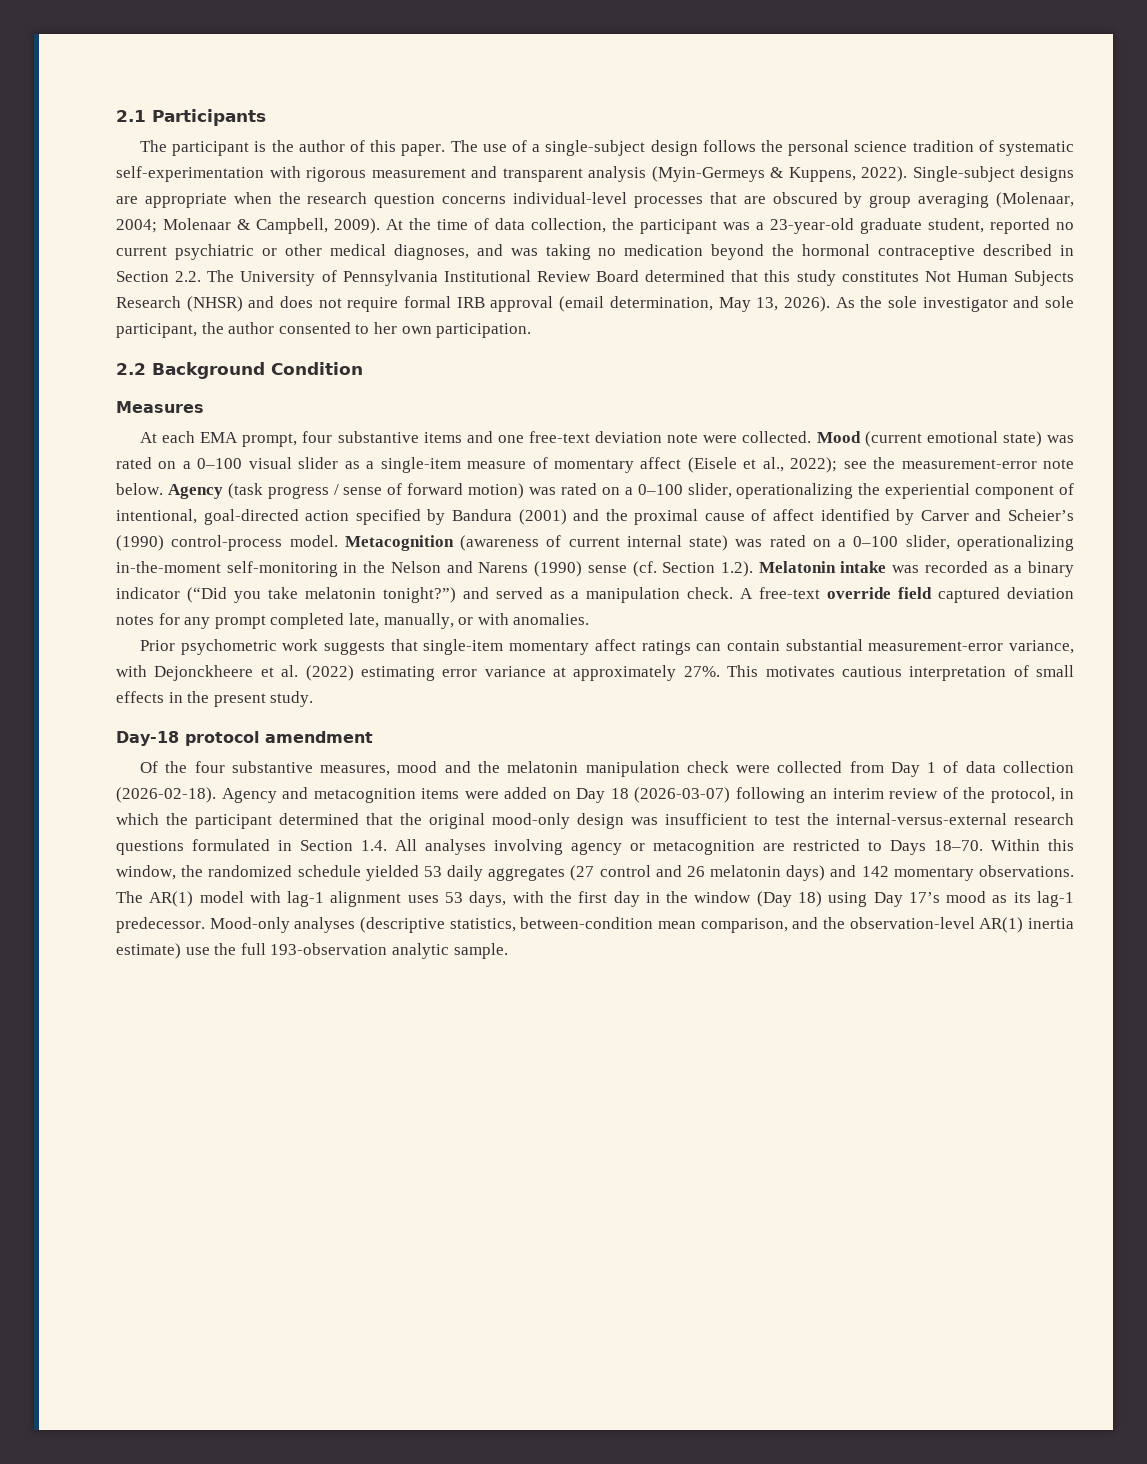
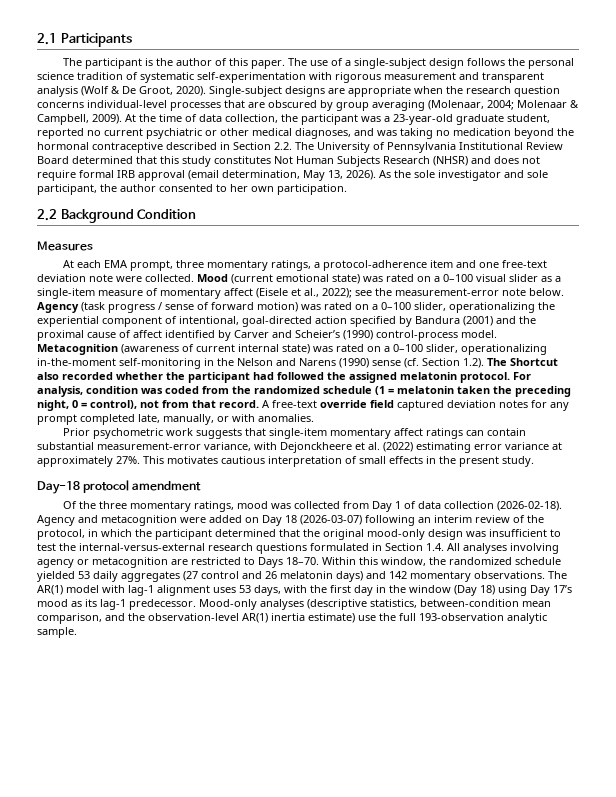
[651,166,907,182] (Myin-Germeys & Kuppens, 2022). -> [81,86,206,96] (Wolf & De Groot, 2020).
[302,431,462,443] four substantive items -> [176,260,454,271] three momentary ratings, a protocol-adherence item
[758,561,1074,577] [116,587,734,603] Melatonin intake was recorded as a binary indicator (“Did you take melatonin tonight?”) and served as a manipulation check. -> [487,358,558,366] [37,372,531,383] [37,386,571,397] [37,400,259,411] The Shortcut also recorded whether the participant had followed the assigned melatonin protocol. For analysis, condition was coded from the randomized schedule (1 = melatonin taken the preceding night, 0 = control), not from that record.
[194,761,771,777] four substantive measures, mood and the melatonin manipulation check were -> [99,501,292,512] three momentary ratings, mood was
[421,788,459,799] items -> (177, 520) none

